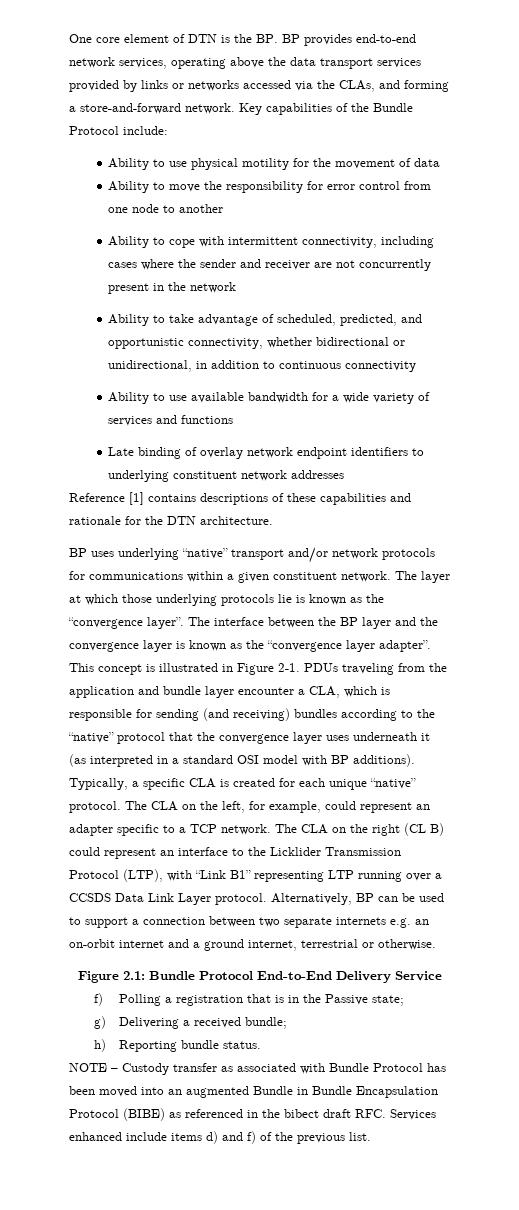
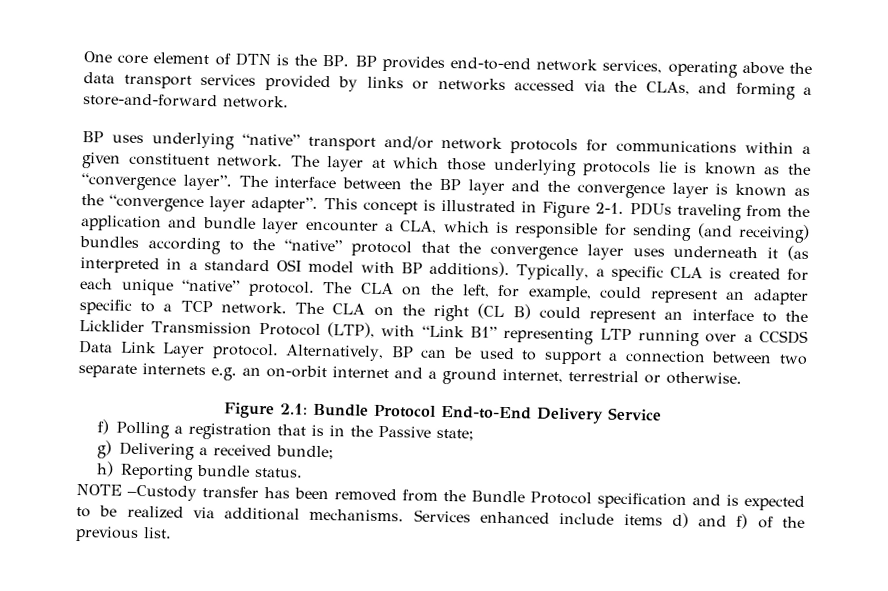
[239,103,413,115] [69,126,168,135] [108,158,441,170] [108,181,432,193] [108,204,224,213] [108,236,435,248] [108,259,432,271] [108,282,237,294] [108,314,423,326] [108,337,406,349] [108,360,417,372] [108,392,431,404] [108,415,234,426] [108,447,425,459] [108,470,345,482] [69,492,411,505] [69,516,273,525] Key capabilities of the Bundle Protocol include: // Ability to use physical motility for the movement of data // Ability to move the responsibility for error control from one node to another // Ability to cope with intermittent connectivity, including cases where the sender and receiver are not concurrently present in the network // Ability to take advantage of scheduled, predicted, and opportunistic connectivity, whether bidirectional or unidirectional, in addition to continuous connectivity // Ability to use available bandwidth for a wide variety of services and functions // Late binding of overlay network endpoint identifiers to underlying constituent network addresses // Reference [1] contains descriptions of these capabilities and rationale for the DTN architecture. -> (289, 102) none
[111,1063,446,1075] [69,1086,438,1098] [69,1108,386,1121] – Custody transfer as associated with Bundle Protocol has been moved into an augmented Bundle in Bundle Encapsulation Protocol (BIBE) as referenced in the bibect draft RFC. -> [127,484,805,511] [76,505,405,522] –Custody transfer has been removed from the Bundle Protocol specification and is expected to be realized via additional mechanisms.

